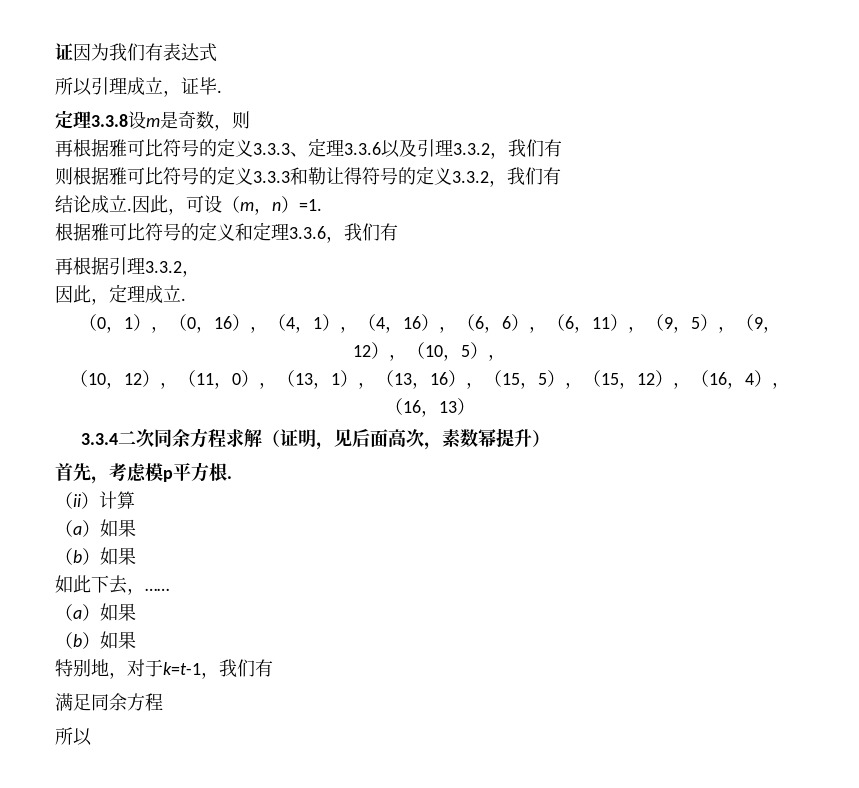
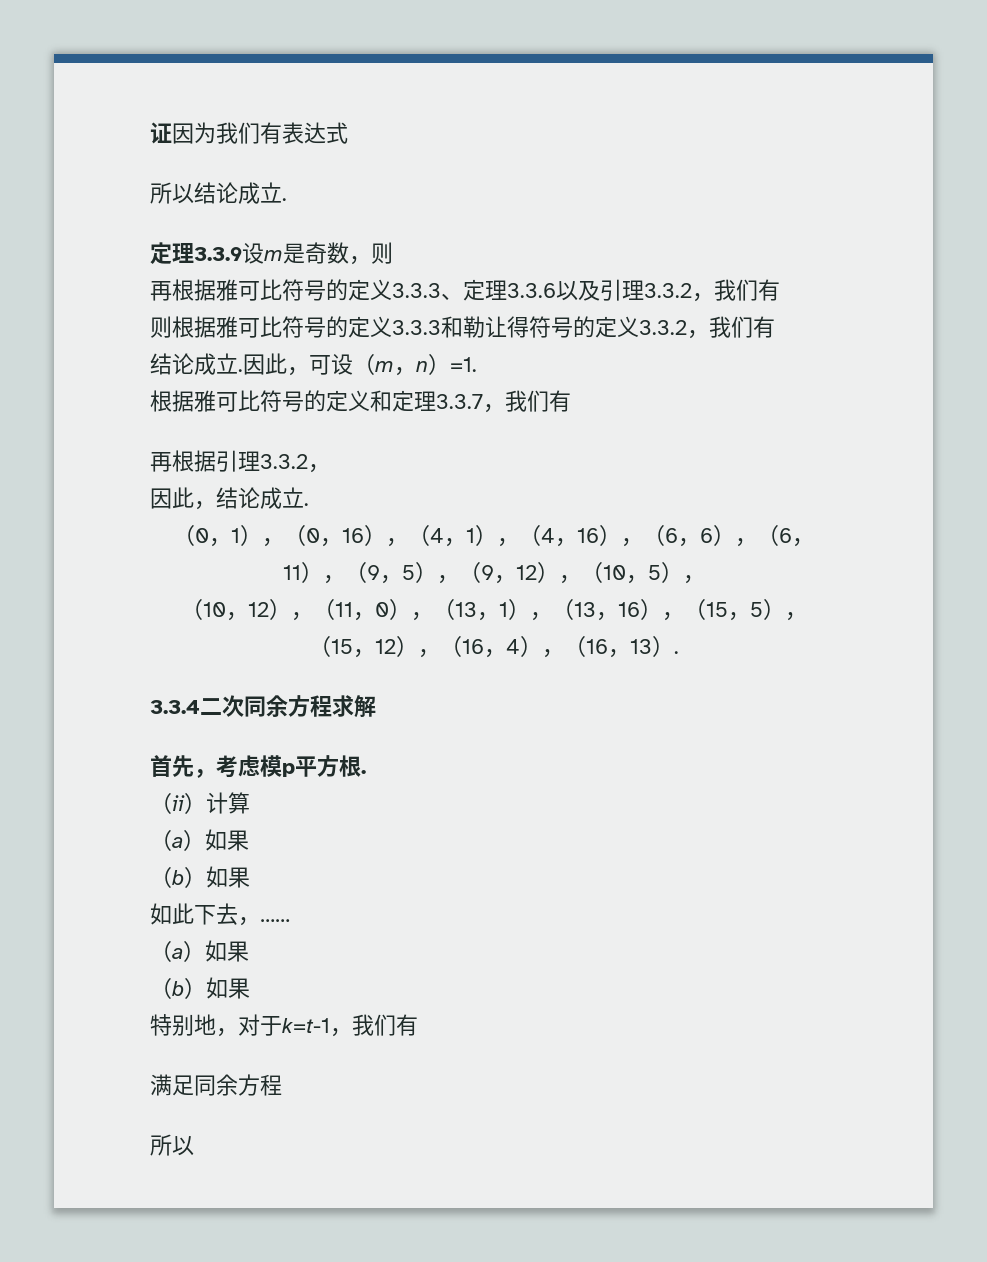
[91,77,217,97] 引理成立，证毕 -> [194,182,282,204] 结论成立
[91,114,128,127] 3.3.8 -> [194,247,242,261] 3.3.9
[289,226,326,239] 3.3.6 -> [436,394,483,409] 3.3.7
[109,284,145,303] 定理 -> [216,487,260,509] 结论
(475, 406) none -> [673,651,679,654] .
[262,428,551,450] （证明，见后面高次，素数幂提升） -> (376, 706) none

